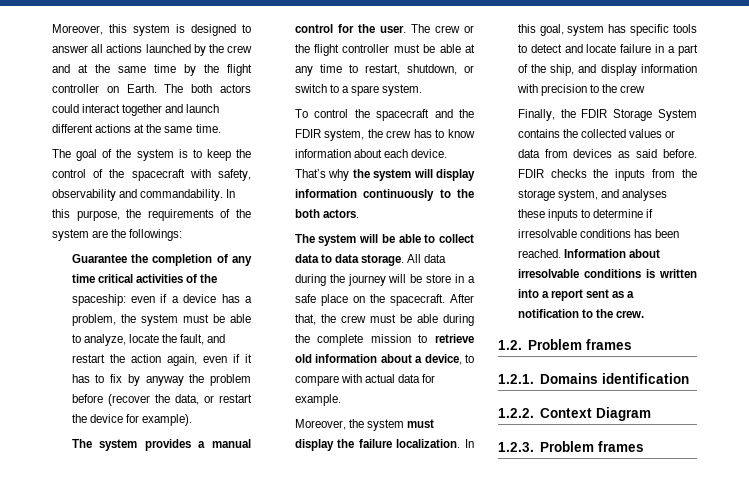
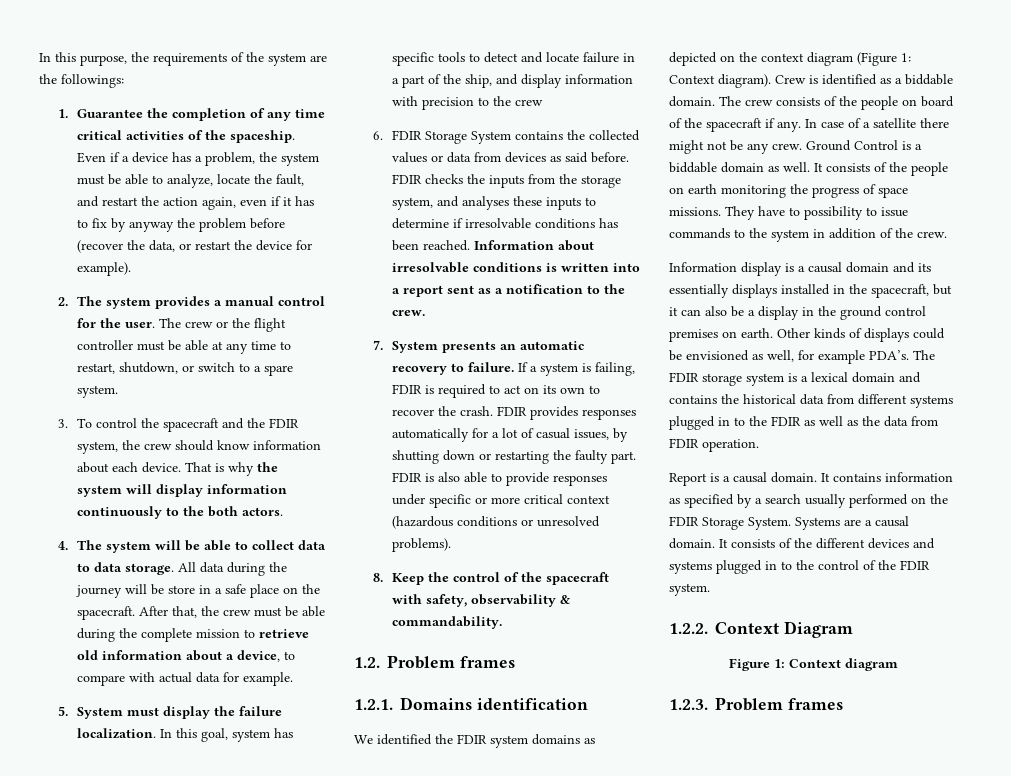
[52,24,251,36] [52,44,252,56] [52,64,252,76] [52,84,251,93] [52,104,220,116] [52,124,221,133] [52,149,251,161] [52,169,251,181] [52,189,224,201] Moreover, this system is designed to answer all actions launched by the crew and at the same time by the flight controller on Earth. The both actors could interact together and launch different actions at the same time. // The goal of the system is to keep the control of the spacecraft with safety, observability and commandability. -> (39, 57) none
(183, 235) none -> [58,109,69,118] 1.
[71,294,156,306] spaceship: even -> [230,130,296,143] [77,152,107,163] spaceship. Even
(193, 420) none -> [58,297,69,306] 2.
(423, 90) none -> [58,419,69,428] 3.
[413,129,445,138] has to -> [175,440,215,451] should
[294,169,326,178] That’s -> [185,462,225,472] That is
(359, 213) none -> [58,541,69,550] 4.
[294,419,404,431] Moreover, the system -> [58,706,124,719] 5. System
[517,109,576,121] Finally, the -> [373,131,384,140] 6.
(645, 314) none -> [373,340,585,353] [392,362,636,376] [392,384,601,398] [392,406,637,420] [392,428,629,442] [392,450,637,464] [392,472,608,486] [392,494,611,508] [392,516,601,529] [392,538,452,552] [373,572,610,585] [392,594,571,607] [392,616,503,629] // 7. System presents an automatic recovery to failure. If a system is failing, FDIR is required to act on its own to recover the crash. FDIR provides responses automatically for a lot of casual issues, by shutting down or restarting the faulty part. FDIR is also able to provide responses under specific or more critical context (hazardous conditions or unresolved problems). // 8. Keep the control of the spacecraft with safety, observability & commandability.
(689, 378) none -> [354,734,595,748] [669,52,911,66] [669,74,953,88] [669,96,954,110] [669,118,949,132] [669,140,922,154] [669,162,948,176] [669,184,908,198] [669,206,908,220] [669,228,947,242] [669,262,931,276] [669,284,952,298] [669,306,926,320] [669,328,945,342] [669,350,935,364] [669,372,921,386] [669,394,953,408] [669,416,938,430] [669,438,759,452] [669,472,953,486] [669,494,948,508] [669,516,909,530] [669,538,935,549] [669,560,930,574] [669,583,710,596] // We identified the FDIR system domains as depicted on the context diagram (Figure 1: Context diagram). Crew is identified as a biddable domain. The crew consists of the people on board of the spacecraft if any. In case of a satellite there might not be any crew. Ground Control is a biddable domain as well. It consists of the people on earth monitoring the progress of space missions. They have to possibility to issue commands to the system in addition of the crew. // Information display is a causal domain and its essentially displays installed in the spacecraft, but it can also be a display in the ground control premises on earth. Other kinds of displays could be envisioned as well, for example PDA’s. The FDIR storage system is a lexical domain and contains the historical data from different systems plugged in to the FDIR as well as the data from FDIR operation. // Report is a causal domain. It contains information as specified by a search usually performed on the FDIR Storage System. Systems are a causal domain. It consists of the different devices and systems plugged in to the control of the FDIR system.
(651, 414) none -> [728,658,898,671] // Figure 1: Context diagram

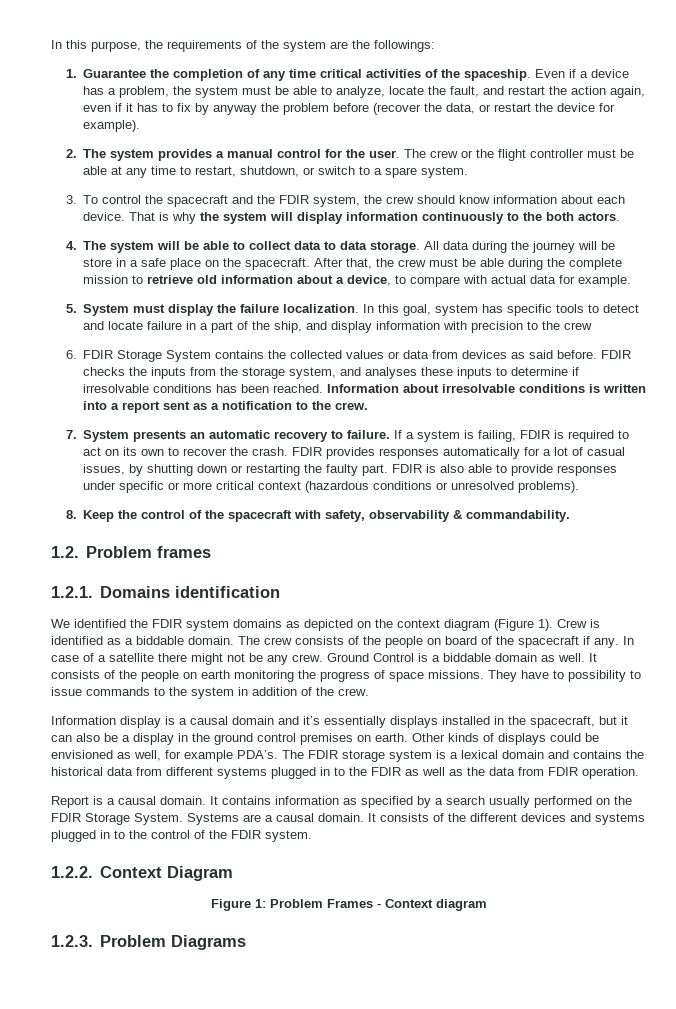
[901,53,911,62] [669,74,771,88] 1: Context diagram). -> [538,619,553,631] 1).
[918,263,931,272] its -> [303,716,320,725] it’s
(785, 663) none -> [270,899,381,908] Problem Frames -
[787,698,843,710] frames -> [170,935,246,950] Diagrams

